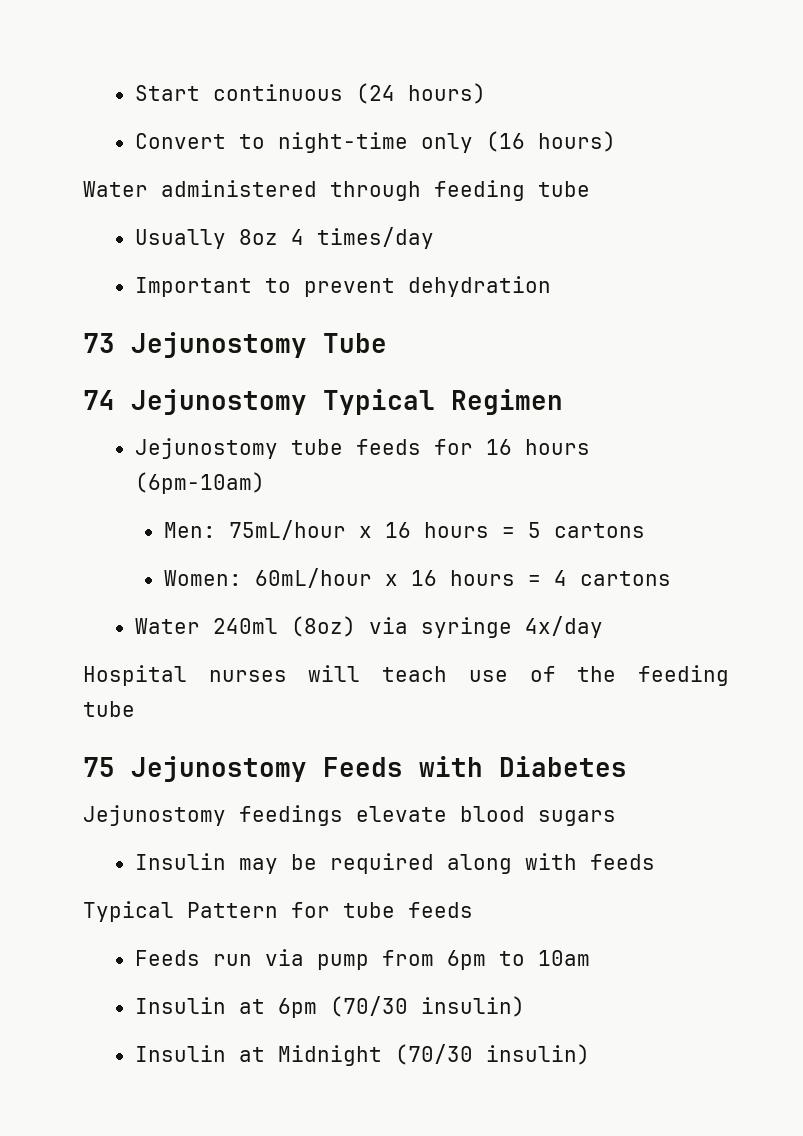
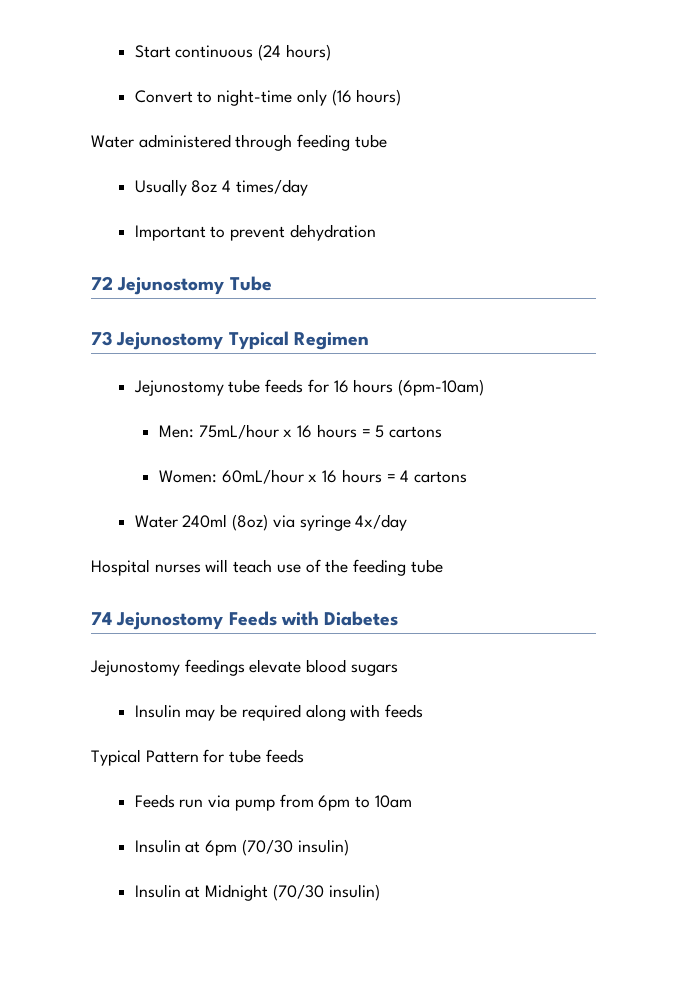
[83,333,115,353] 73 -> [91,276,113,290] 72
[83,390,115,410] 74 -> [91,331,112,346] 73
[83,757,115,777] 75 -> [91,612,112,625] 74

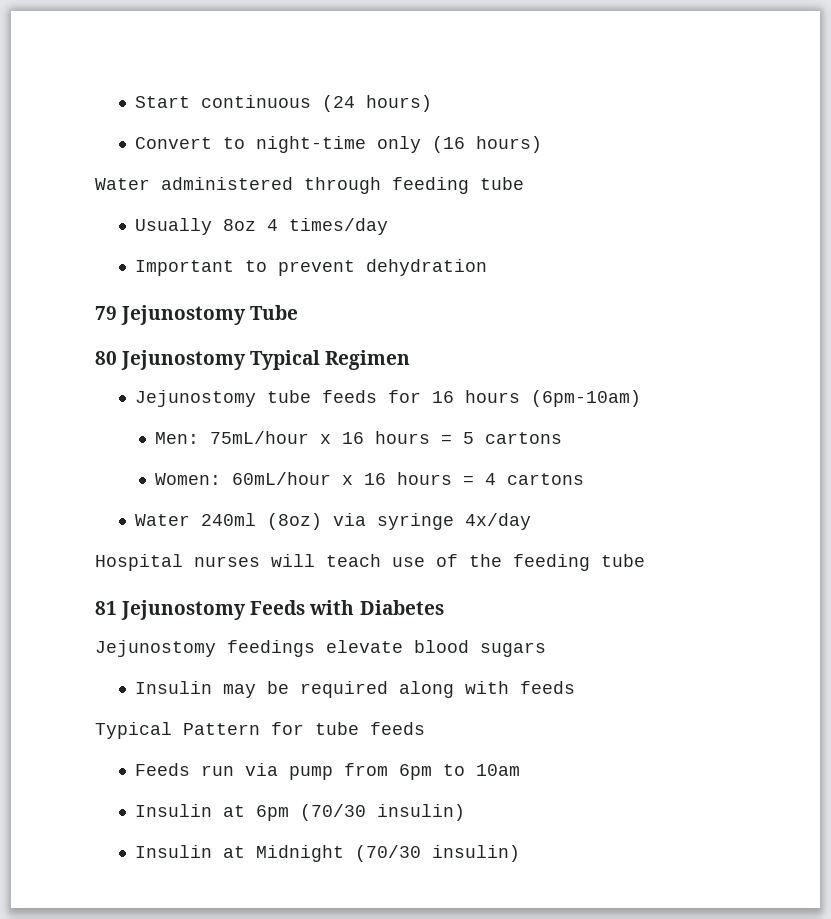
[91,276,113,290] 72 -> [95,306,117,320] 79
[91,331,112,346] 73 -> [95,351,117,365] 80
[91,612,112,625] 74 -> [95,601,117,615] 81

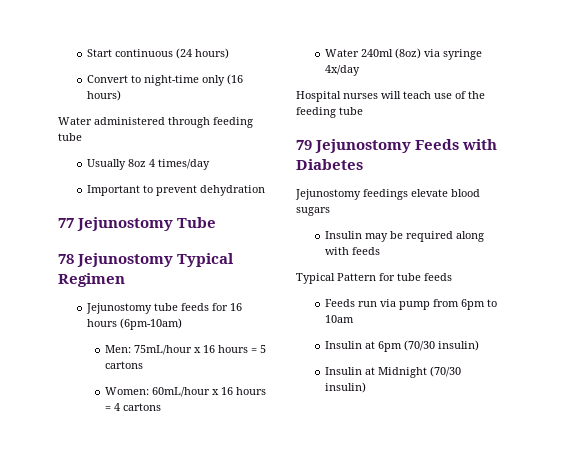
[95,306,117,320] 79 -> [58,218,74,228] 77
[95,351,117,365] 80 -> [58,254,74,264] 78
[95,601,117,615] 81 -> [296,140,312,150] 79

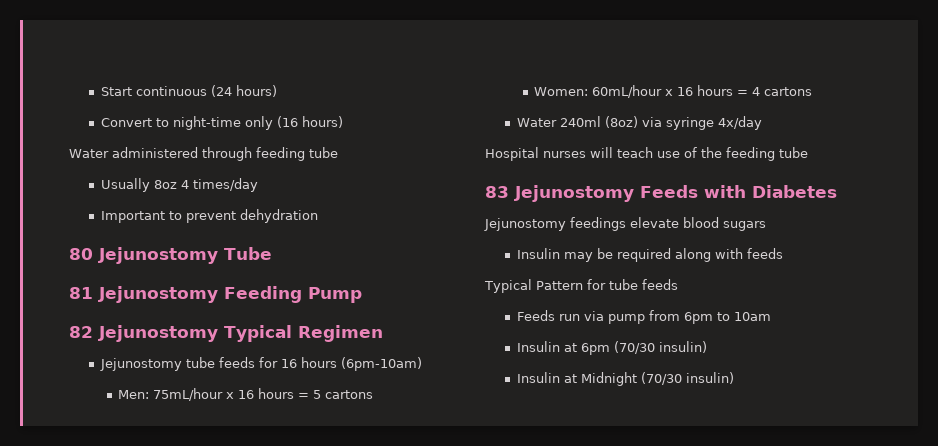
[58,218,74,228] 77 -> [69,248,93,260] 80
[58,254,74,264] 78 -> [69,286,362,303] [69,326,93,338] 81 Jejunostomy Feeding Pump // 82
[296,140,312,150] 79 -> [485,186,509,198] 83

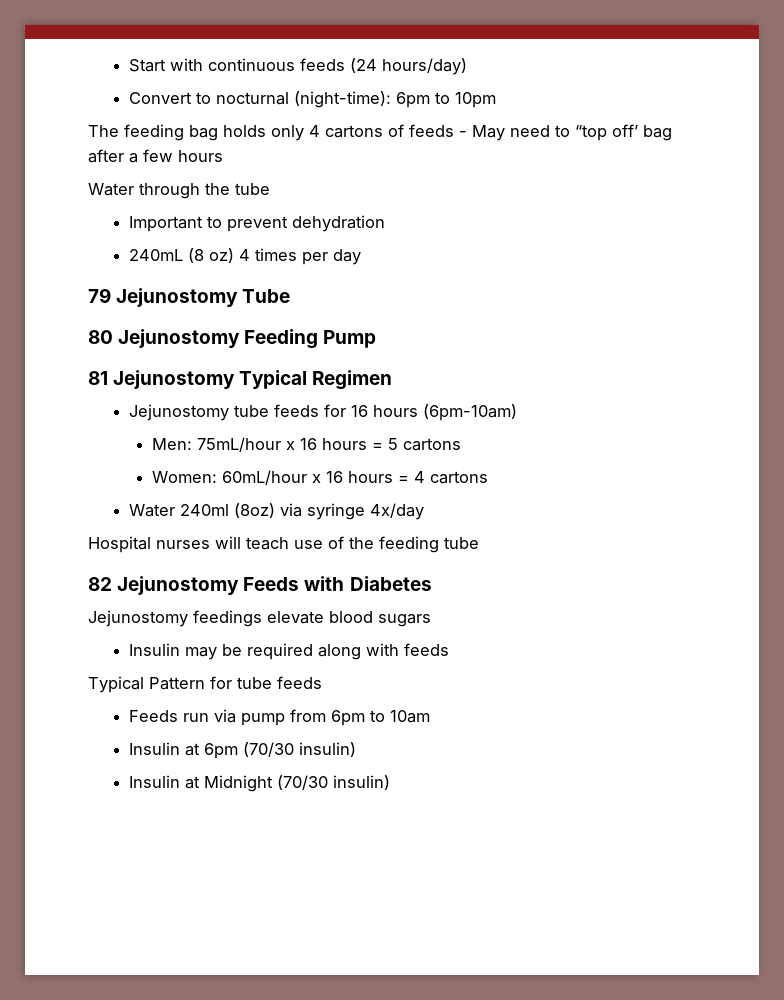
[135,85,277,97] [100,116,343,130] [69,147,338,161] [100,178,258,192] [100,209,318,223] [69,248,93,260] continuous (24 hours) // Convert to night-time only (16 hours) // Water administered through feeding tube // Usually 8oz 4 times/day // Important to prevent dehydration // 80 -> [170,58,468,75] [129,91,497,108] [88,124,672,141] [88,149,223,163] [88,183,270,199] [129,215,386,232] [129,248,362,265] [88,288,111,303] with continuous feeds (24 hours/day) // Convert to nocturnal (night-time): 6pm to 10pm // The feeding bag holds only 4 cartons of feeds - May need to “top off’ bag after a few hours // Water through the tube // Important to prevent dehydration // 240mL (8 oz) 4 times per day // 79
[69,287,93,299] 81 -> [88,330,113,344] 80
[69,326,93,338] 82 -> [88,371,108,385] 81
[485,186,509,198] 83 -> [88,577,112,591] 82

